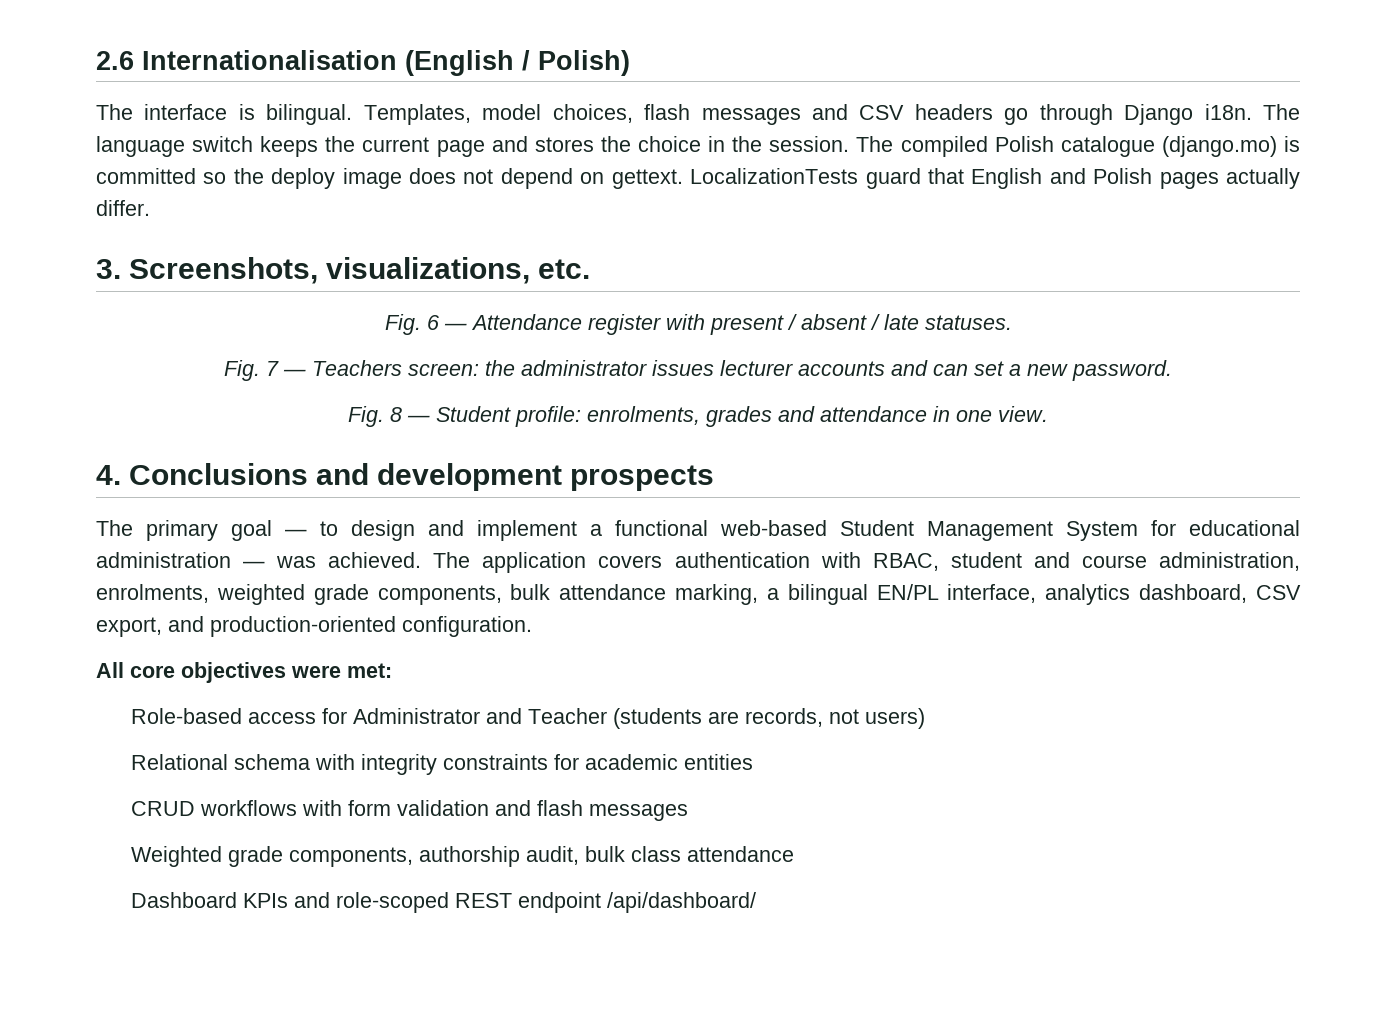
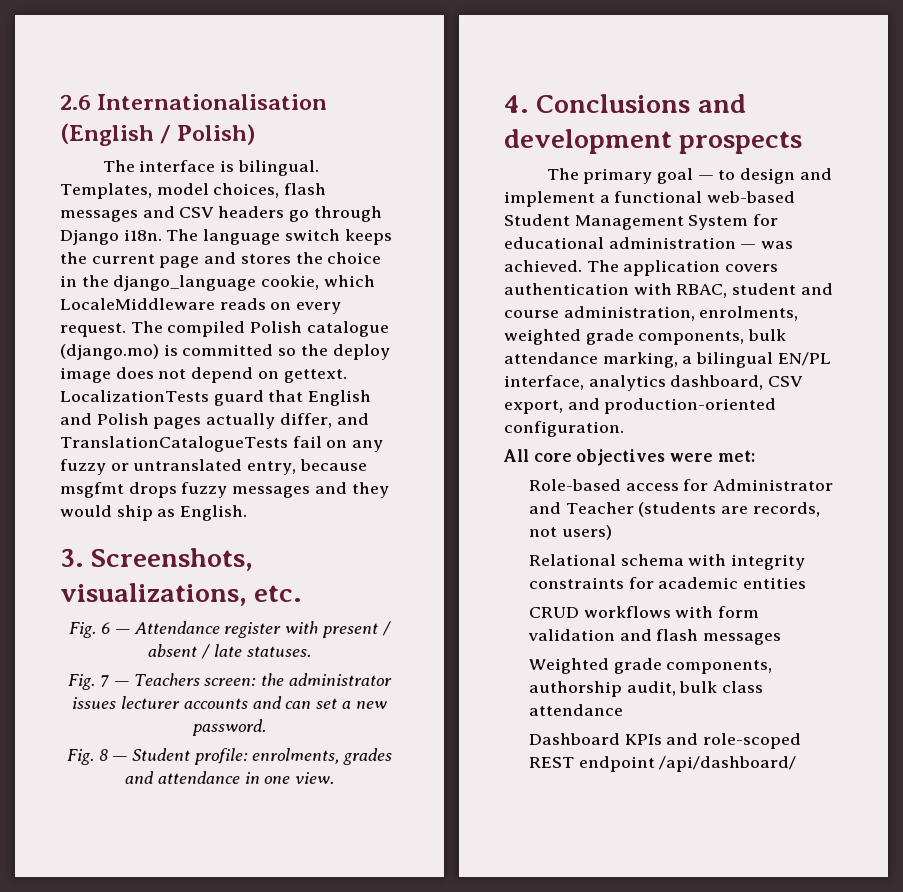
[769,136,850,152] session. -> [113,275,375,291] [60,298,342,314] [60,323,126,337] django_language cookie, which LocaleMiddleware reads on every request.
[96,200,150,216] differ. -> [279,413,369,428] [60,436,384,452] [60,459,367,475] [60,482,389,498] [60,505,248,521] differ, and TranslationCatalogueTests fail on any fuzzy or untranslated entry, because msgfmt drops fuzzy messages and they would ship as English.

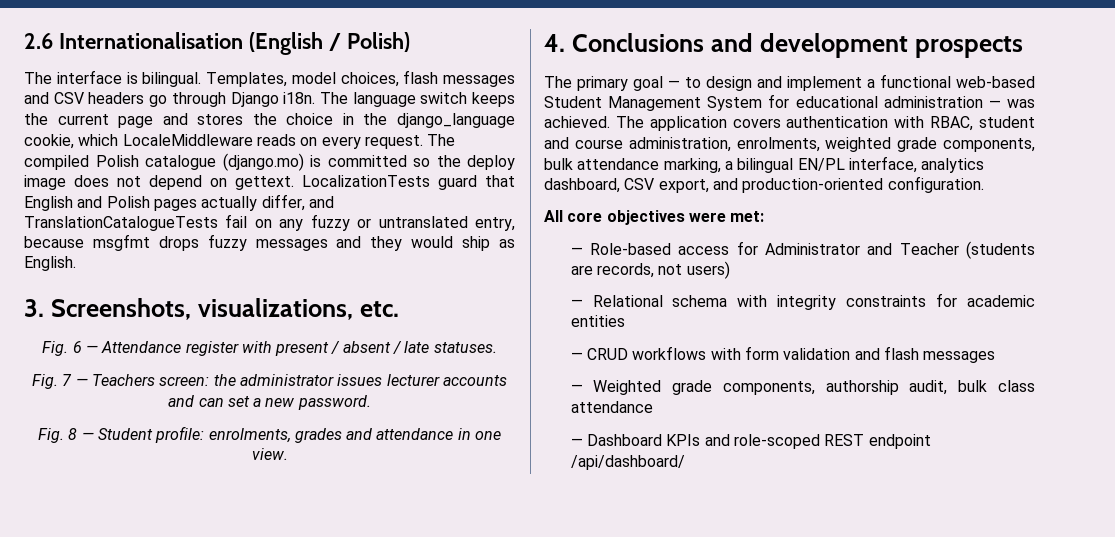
(755, 456) none -> [570,247,583,255] —
(612, 532) none -> [570,299,583,307] —
(807, 583) none -> [570,352,583,360] —
(782, 639) none -> [570,384,583,392] —
(623, 710) none -> [570,438,583,446] —

